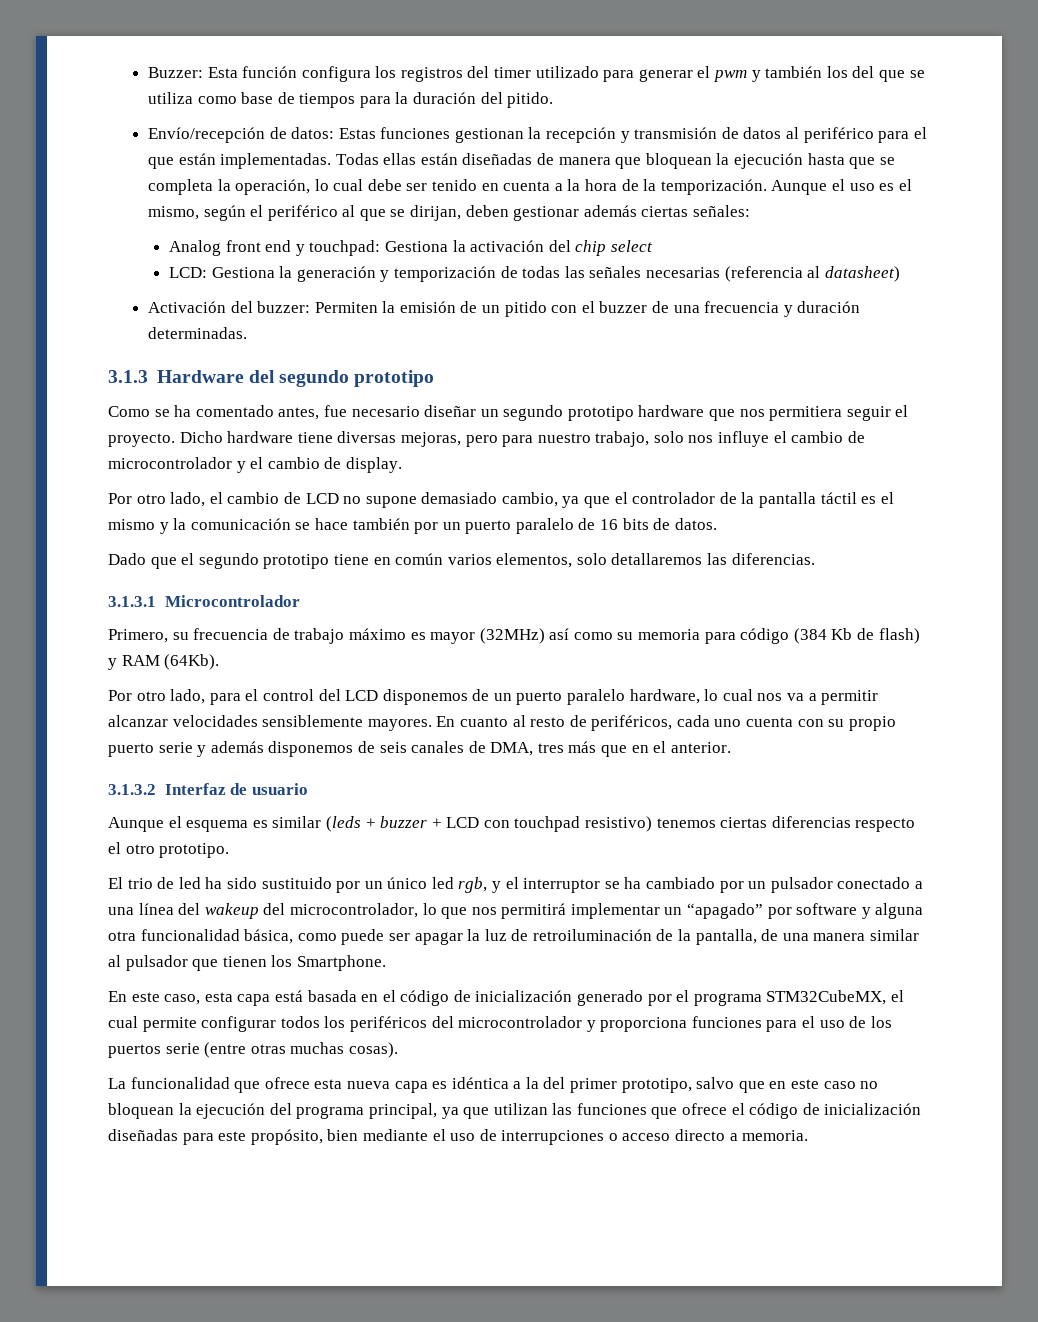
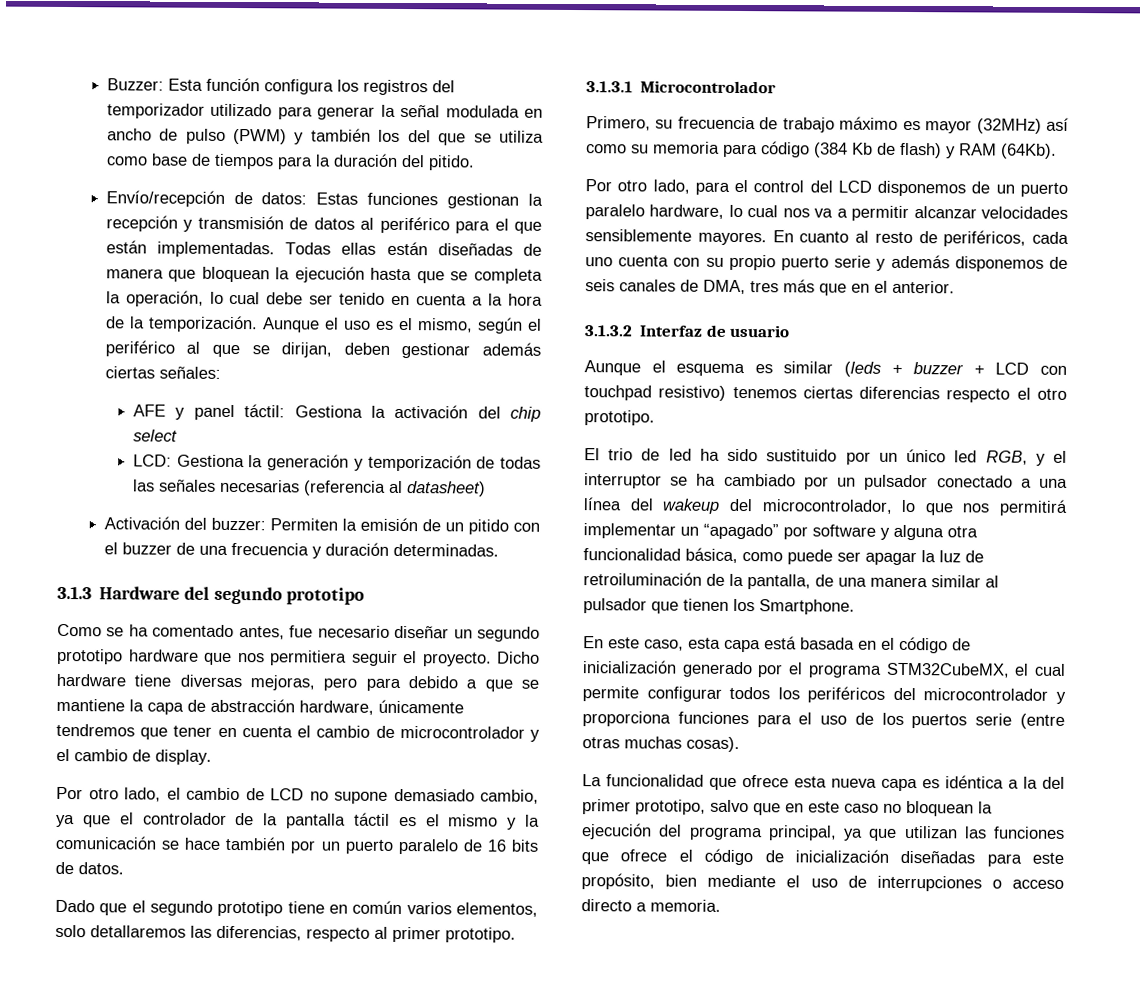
[494,67,532,78] timer -> [106,103,205,119] temporizador
[697,66,747,82] el pwm -> [380,104,543,118] [106,128,287,145] la señal modulada en ancho de pulso (PWM)
[169,240,381,256] Analog front end y touchpad: -> [133,404,286,421] AFE y panel táctil:
[537,431,770,447] nuestro trabajo, solo nos influye -> [407,676,539,692] [56,698,464,715] [56,723,293,740] debido a que se mantiene la capa de abstracción hardware, únicamente tendremos que tener en cuenta
[731,553,815,565] diferencias. -> [216,925,516,943] diferencias, respecto al primer prototipo.
[458,877,488,893] rgb, -> [985,450,1028,465] RGB,

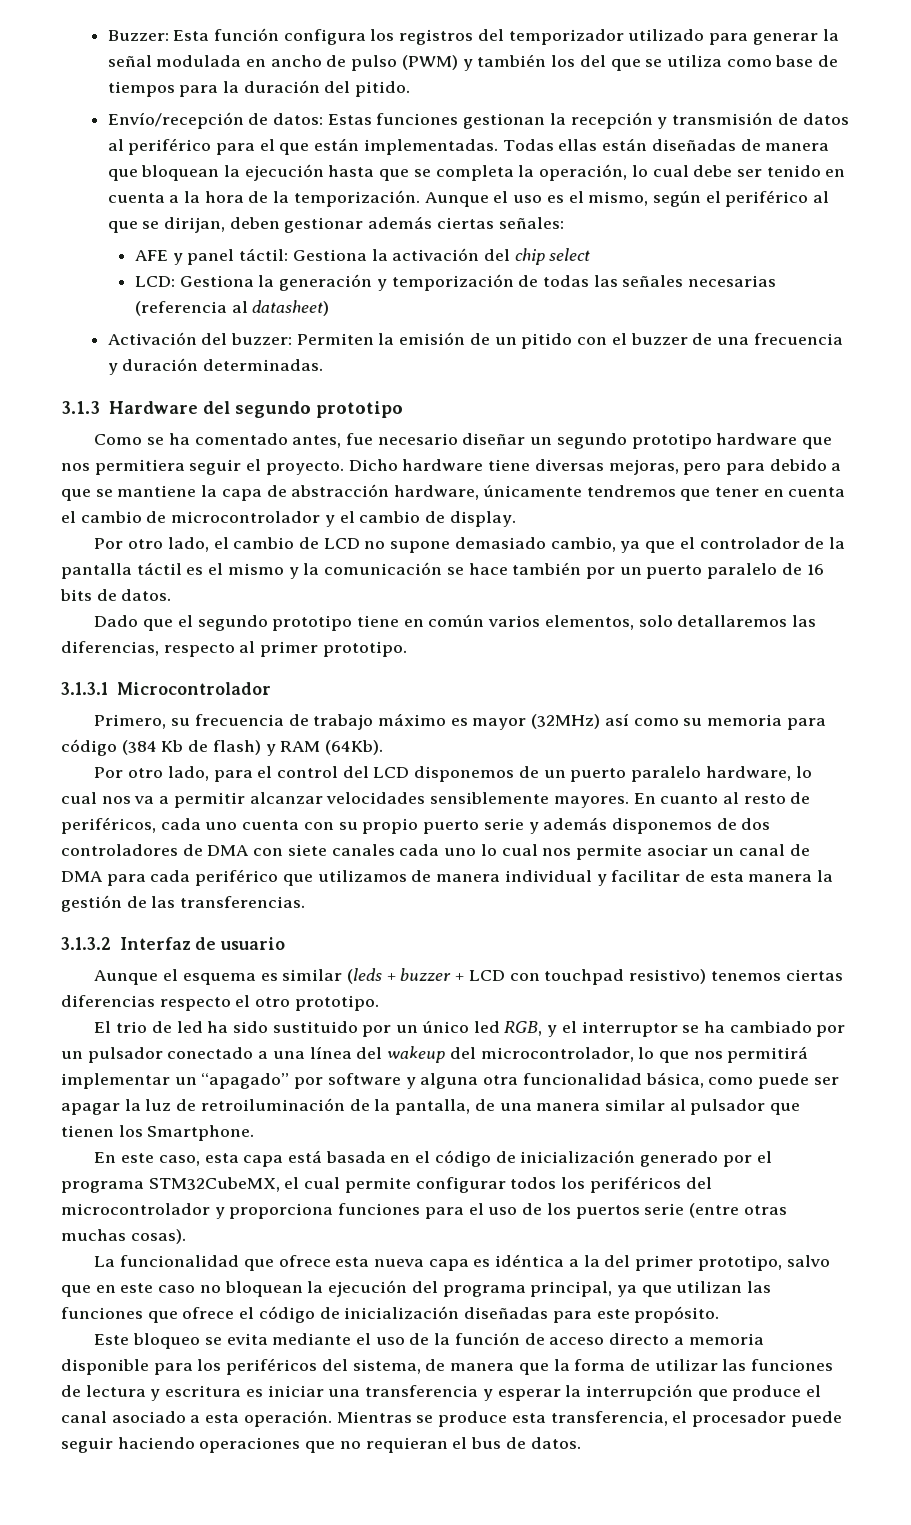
[585,279,955,296] seis canales de DMA, tres más que en el anterior. -> [741,818,771,830] [61,844,810,860] [61,869,834,886] [61,895,306,912] dos controladores de DMA con siete canales cada uno lo cual nos permite asociar un canal de DMA para cada periférico que utilizamos de manera individual y facilitar de esta manera la gestión de las transferencias.
[581,873,1064,892] [581,899,721,912] propósito, bien mediante el uso de interrupciones o acceso directo a memoria. -> [634,1306,720,1323] [94,1332,764,1349] [61,1358,834,1375] [61,1384,822,1401] [61,1410,842,1427] [61,1437,581,1453] propósito. // Este bloqueo se evita mediante el uso de la función de acceso directo a memoria disponible para los periféricos del sistema, de manera que la forma de utilizar las funciones de lectura y escritura es iniciar una transferencia y esperar la interrupción que produce el canal asociado a esta operación. Mientras se produce esta transferencia, el procesador puede seguir haciendo operaciones que no requieran el bus de datos.

